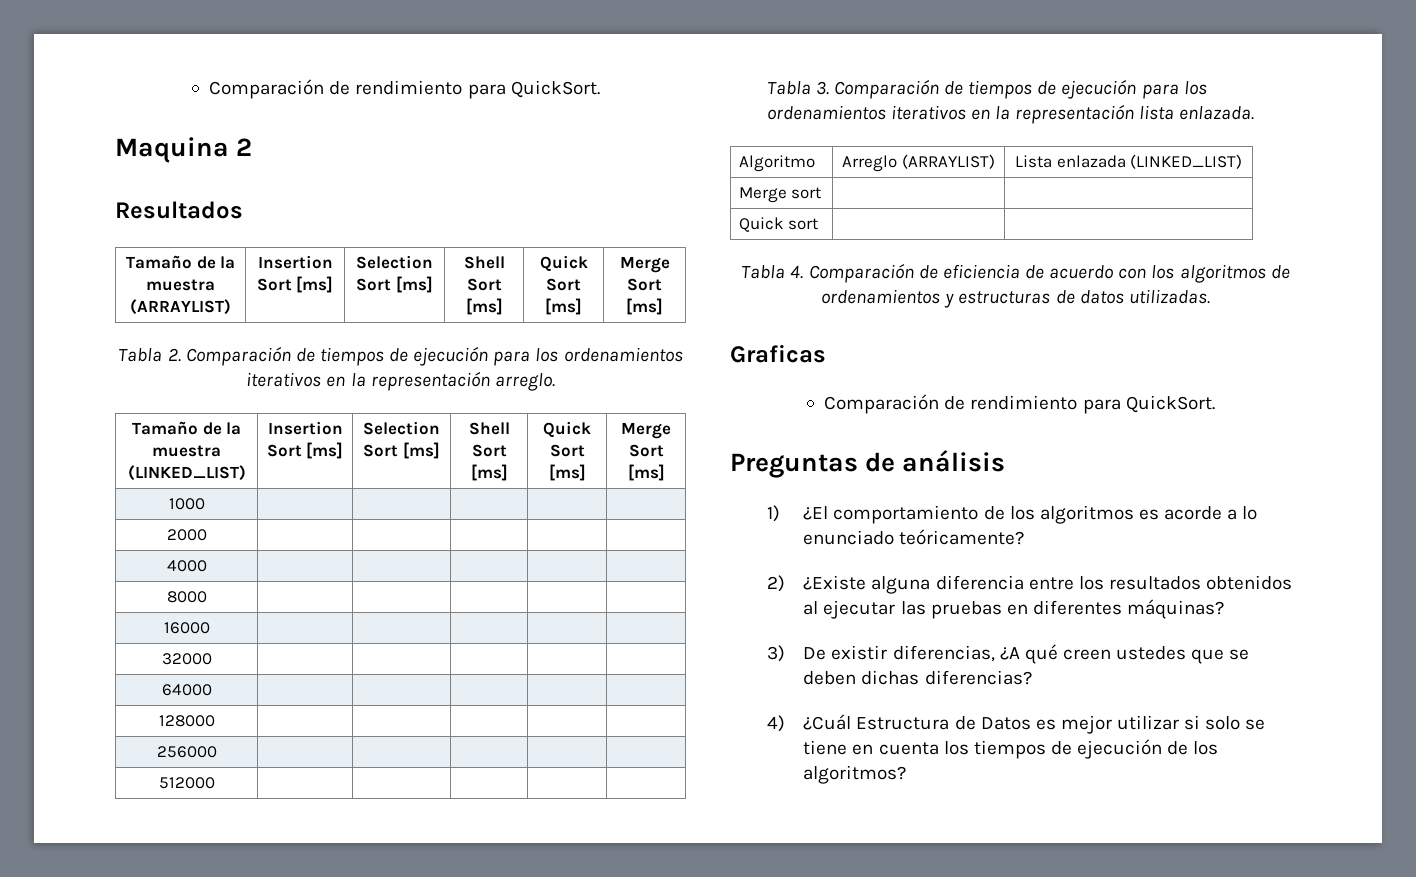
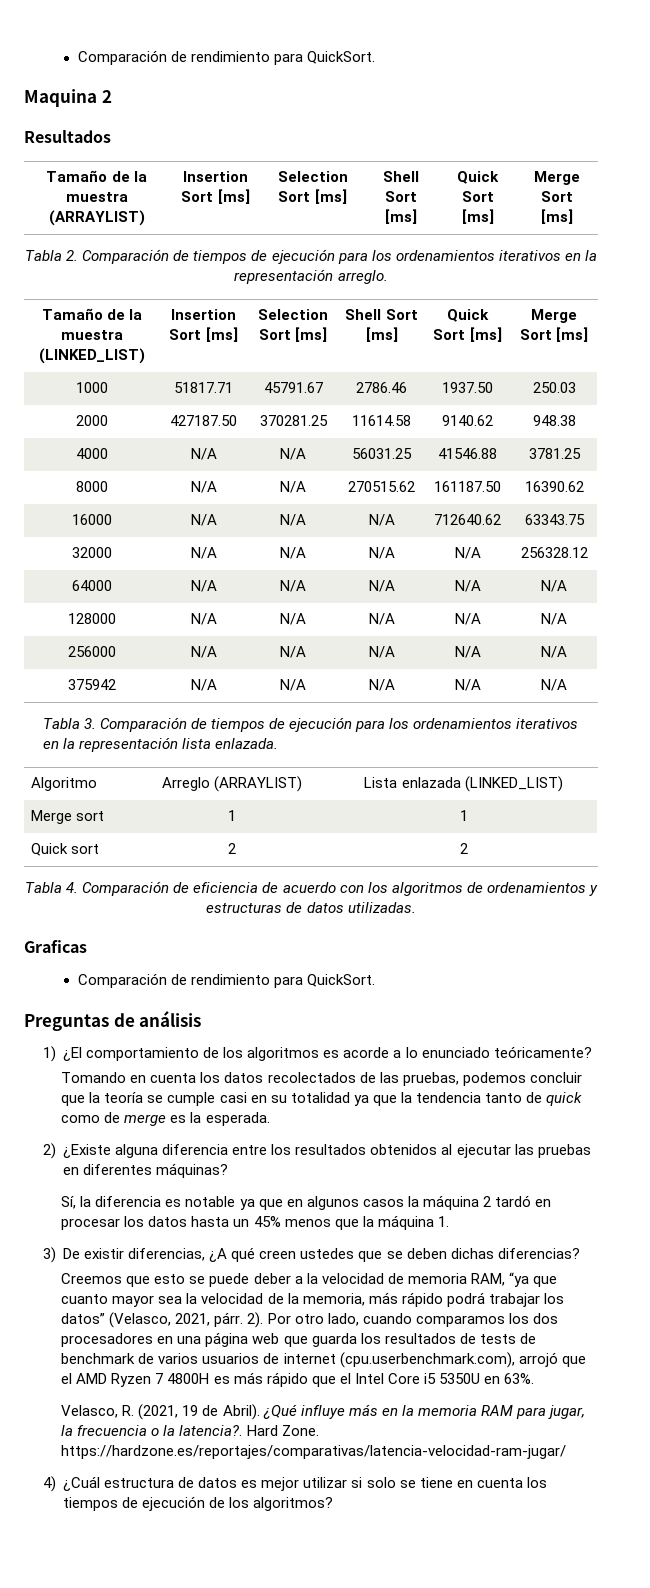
[166,529,207,541] [166,560,207,572] [166,591,207,603] [163,622,210,634] [161,653,212,665] [161,684,212,696] [158,715,215,727] [156,746,217,758] [158,777,215,789] | | | | // 2000 | | | | | // 4000 | | | | | // 8000 | | | | | // 16000 | | | | | // 32000 | | | | | // 64000 | | | | | // 128000 | | | | | // 256000 | | | | | // 512000 | | | | | -> [174,382,233,393] [263,382,323,393] [356,382,407,393] [442,382,493,393] [532,382,576,393] [76,415,108,426] [170,415,237,426] [259,415,328,426] [352,415,411,426] [442,415,493,426] [532,415,576,426] [76,448,108,459] [190,448,217,460] [280,448,306,460] [352,448,412,459] [438,448,497,459] [528,448,581,459] [76,481,108,492] [190,481,217,493] [280,481,306,493] [348,481,415,492] [434,481,501,492] [524,481,584,492] [72,514,112,525] [190,514,217,526] [280,514,306,526] [368,514,395,526] [434,514,501,525] [524,514,585,525] [72,547,112,558] [190,547,217,559] [280,547,306,559] [368,547,395,559] [454,547,481,559] [520,547,588,558] [72,580,112,591] [190,580,217,592] [280,580,306,592] [368,580,395,592] [454,580,481,592] [541,580,567,592] [68,613,116,624] [190,613,217,625] [280,613,306,625] [368,613,395,625] [454,613,481,625] [541,613,567,625] [68,646,116,657] [190,646,217,658] [280,646,306,658] [368,646,395,658] [454,646,481,658] [541,646,567,658] [68,679,116,690] [190,679,217,691] [280,679,306,691] [368,679,395,691] [454,679,481,691] [541,679,567,691] 51817.71 | 45791.67 | 2786.46 | 1937.50 | 250.03 // 2000 | 427187.50 | 370281.25 | 11614.58 | 9140.62 | 948.38 // 4000 | N/A | N/A | 56031.25 | 41546.88 | 3781.25 // 8000 | N/A | N/A | 270515.62 | 161187.50 | 16390.62 // 16000 | N/A | N/A | N/A | 712640.62 | 63343.75 // 32000 | N/A | N/A | N/A | N/A | 256328.12 // 64000 | N/A | N/A | N/A | N/A | N/A // 128000 | N/A | N/A | N/A | N/A | N/A // 256000 | N/A | N/A | N/A | N/A | N/A // 375942 | N/A | N/A | N/A | N/A | N/A
(822, 193) | -> [228,810,236,821] [459,810,468,821] 1 | 1
(819, 224) | -> [228,843,236,854] [459,843,468,854] 2 | 2
(1025, 537) none -> [61,1072,582,1086] [61,1092,583,1106] [61,1112,270,1126] // Tomando en cuenta los datos recolectados de las pruebas, podemos concluir que la teoría se cumple casi en su totalidad ya que la tendencia tanto de quick como de merge es la esperada.
(1225, 609) none -> [61,1195,551,1210] [61,1215,449,1230] // Sí, la diferencia es notable ya que en algunos casos la máquina 2 tardó en procesar los datos hasta un 45% menos que la máquina 1.
(1032, 677) none -> [61,1272,557,1287] [61,1292,564,1307] [61,1312,558,1328] [61,1332,536,1347] [61,1352,586,1368] [61,1372,535,1387] [61,1404,585,1420] [61,1425,319,1436] [61,1445,567,1459] // Creemos que esto se puede deber a la velocidad de memoria RAM, “ya que cuanto mayor sea la velocidad de la memoria, más rápido podrá trabajar los datos” (Velasco, 2021, párr. 2). Por otro lado, cuando comparamos los dos procesadores en una página web que guarda los resultados de tests de benchmark de varios usuarios de internet (cpu.userbenchmark.com), arrojó que el AMD Ryzen 7 4800H es más rápido que el Intel Core i5 5350U en 63%. // Velasco, R. (2021, 19 de Abril). ¿Qué influye más en la memoria RAM para jugar, la frecuencia o la latencia?. Hard Zone. https://hardzone.es/reportajes/comparativas/latencia-velocidad-ram-jugar/
[856,716,1031,730] Estructura de Datos -> [104,1477,238,1488] estructura de datos

